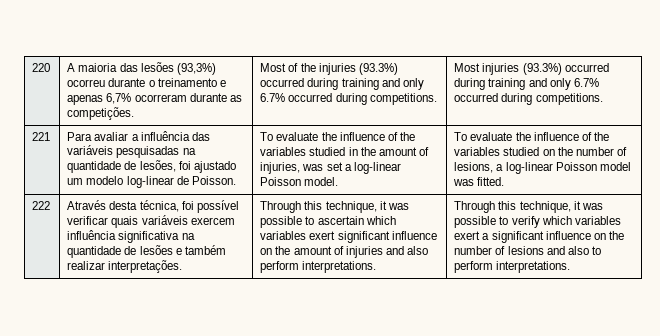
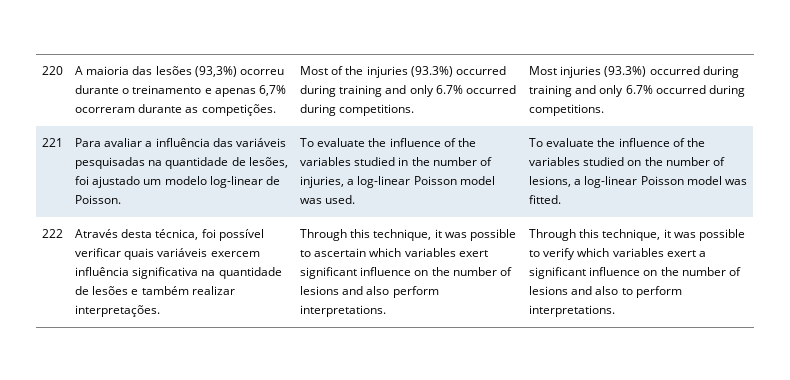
[378,147,417,156] amount -> [432,157,477,166] number
[302,162,401,174] [260,177,339,186] was set a log-linear Poisson model. -> [347,176,495,188] [299,195,356,204] a log-linear Poisson model was used.
[293,246,383,258] amount of injuries -> [452,267,513,276] [299,286,339,295] number of lesions

